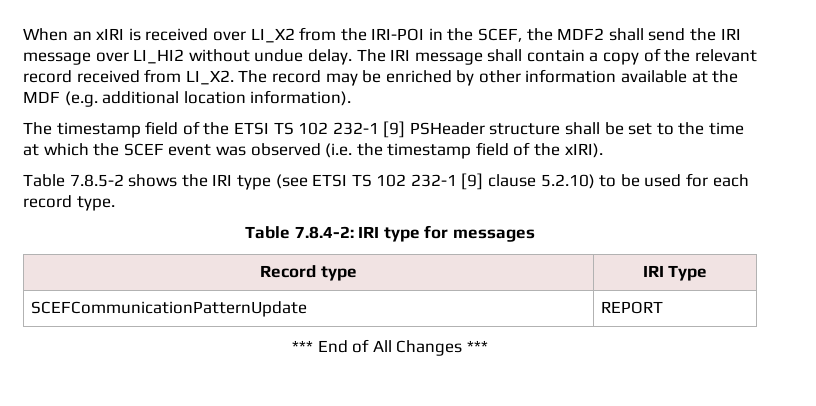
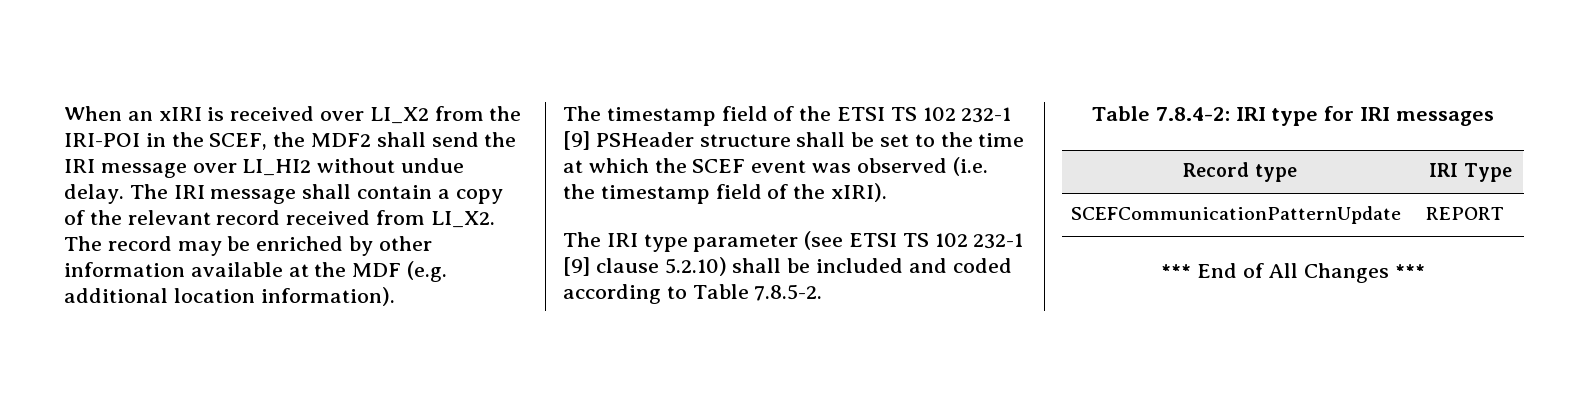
[23,174,271,190] Table 7.8.5-2 shows the IRI type -> [563,232,799,252] The IRI type parameter
[599,173,749,187] [23,195,115,211] to be used for each record type. -> [732,258,1012,273] [563,284,823,304] shall be included and coded according to Table 7.8.5-2.
(449, 232) none -> [1360,107,1391,121] IRI

